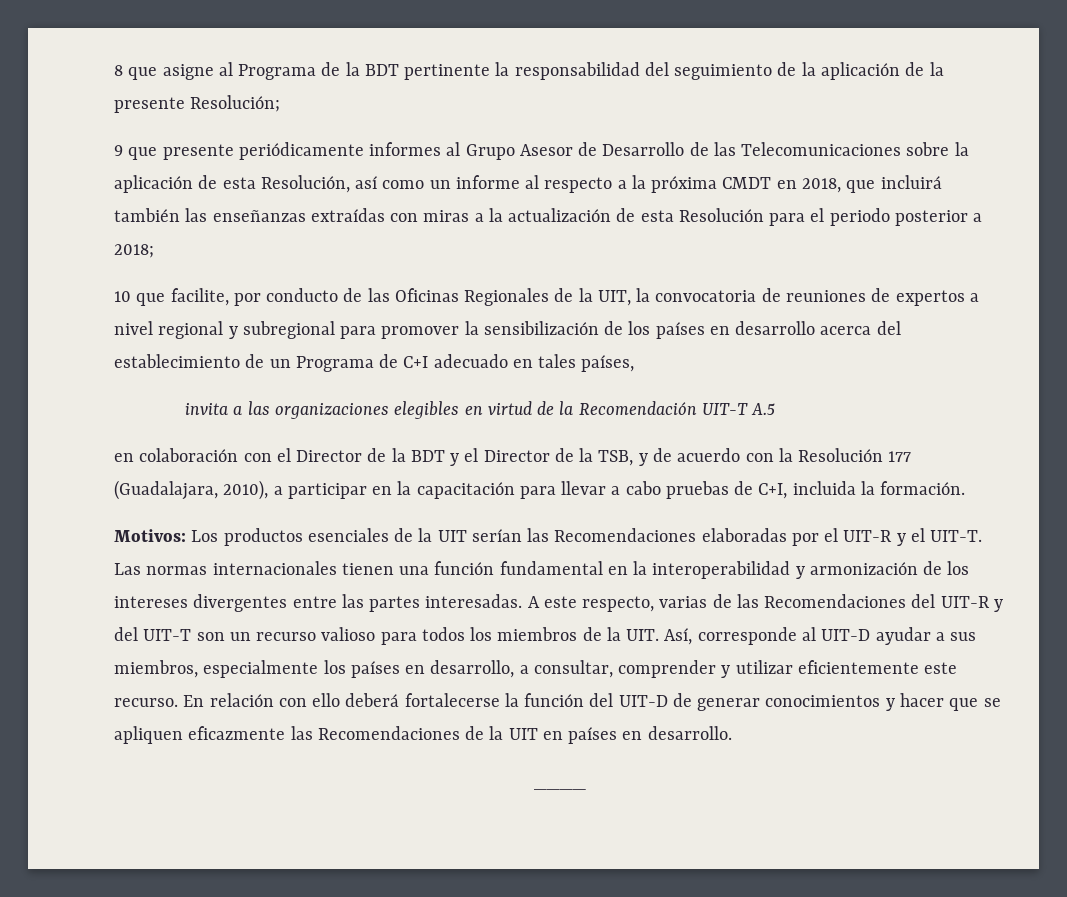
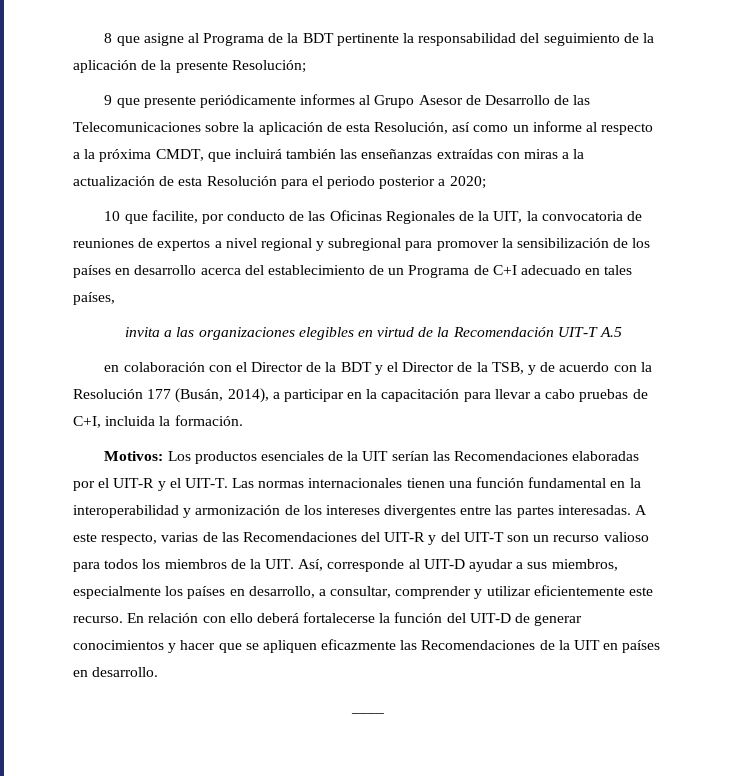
[722,177,841,193] CMDT en 2018, -> [155,149,204,161] CMDT,
[114,244,154,258] 2018; -> [449,176,486,189] 2020;
[114,480,269,500] (Guadalajara, 2010), -> [175,388,269,403] (Busán, 2014),

